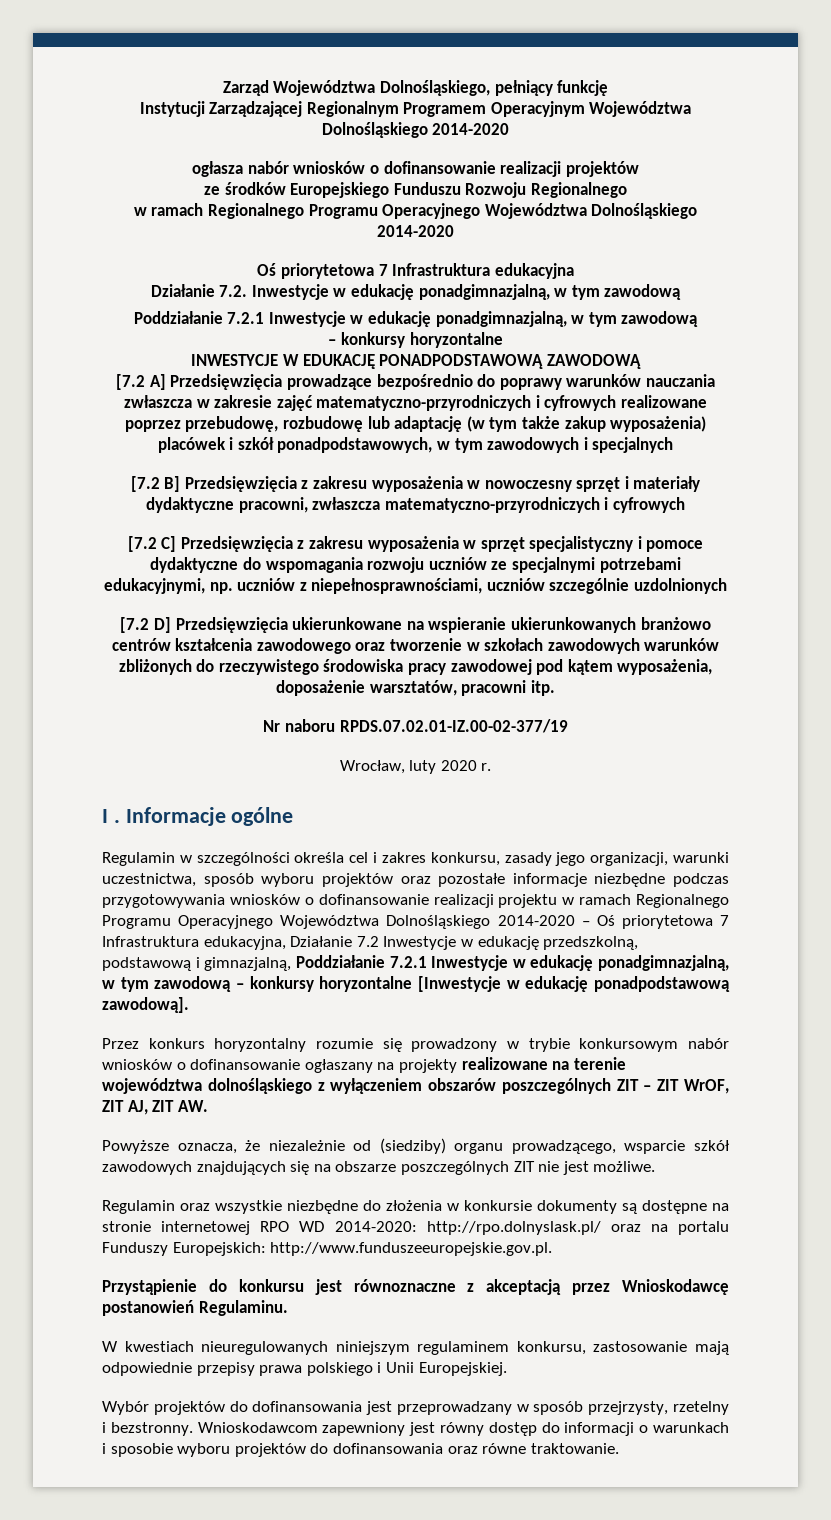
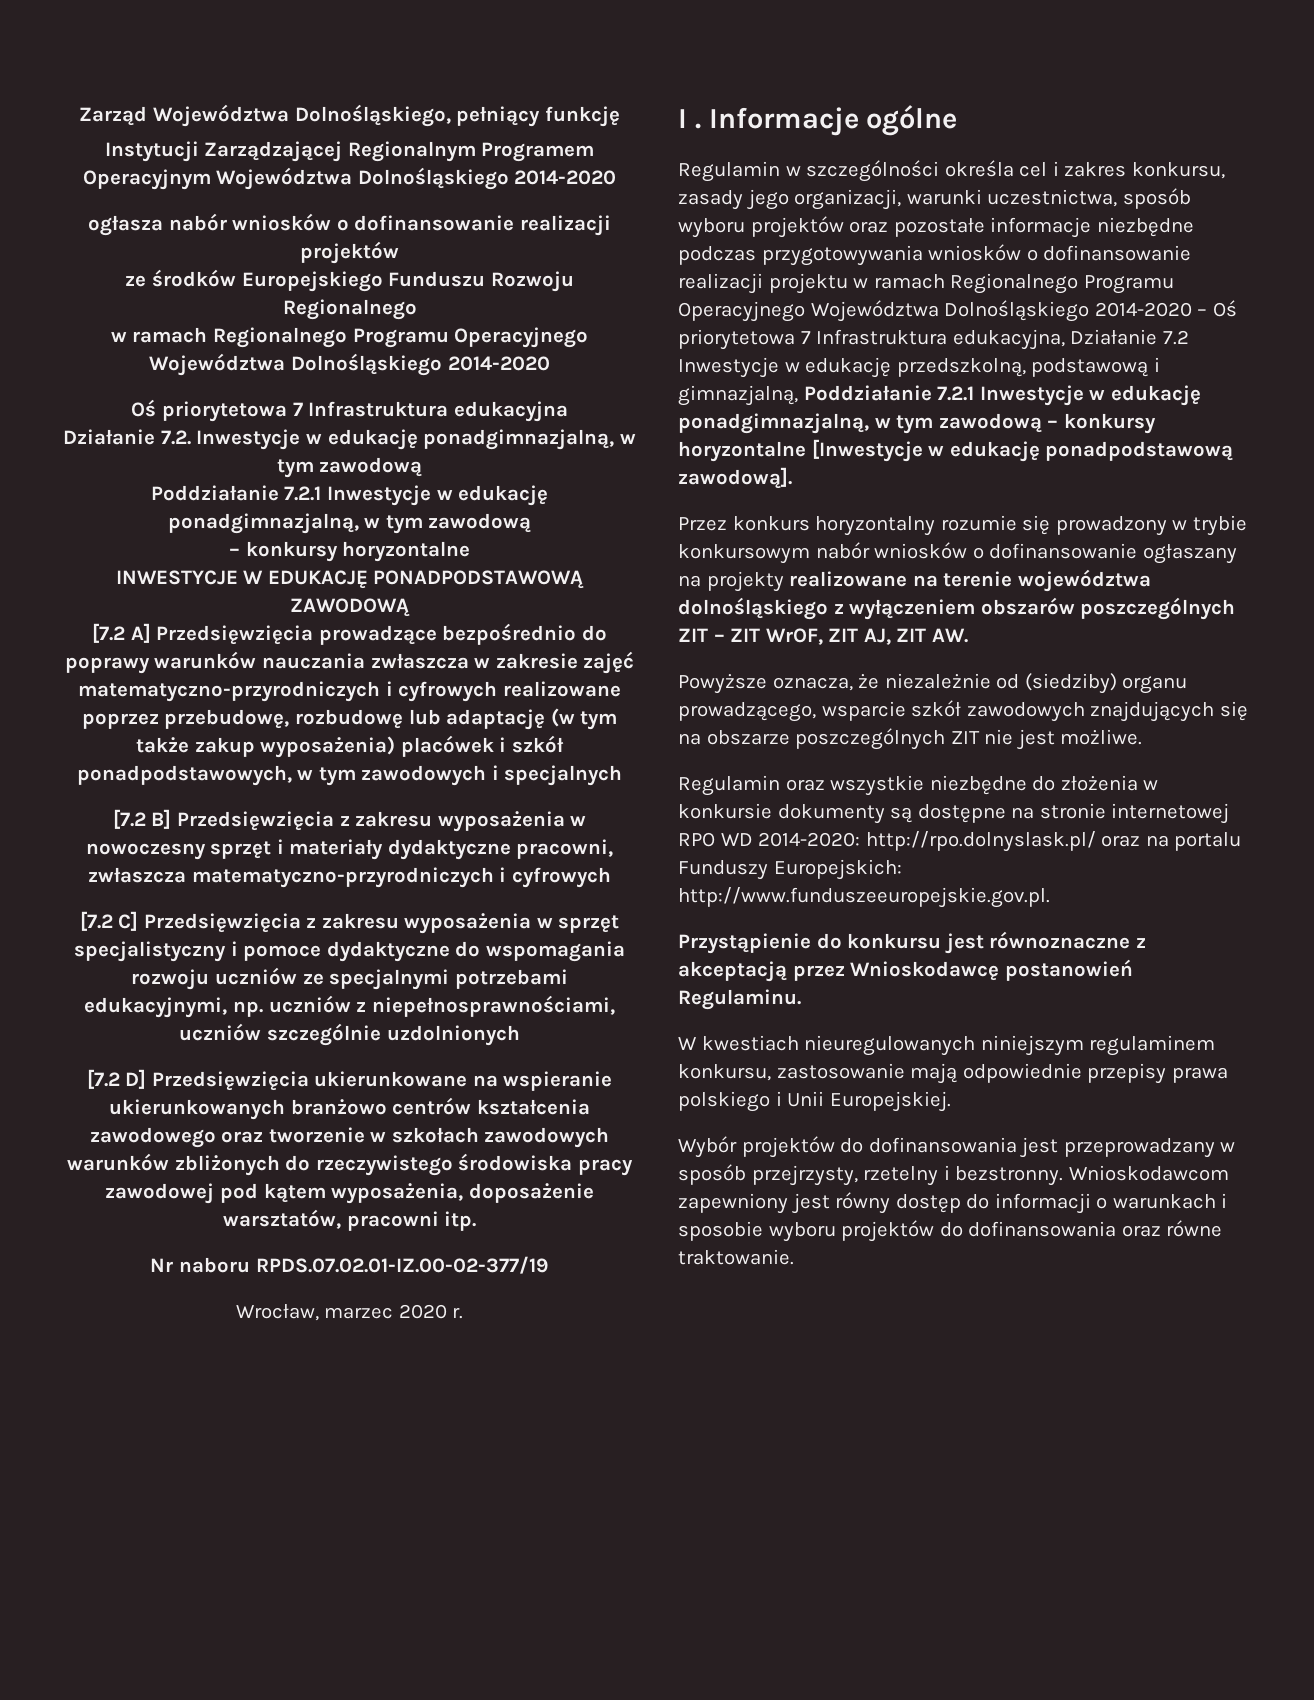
[409,760,437,774] luty -> [324,1307,394,1319] marzec

